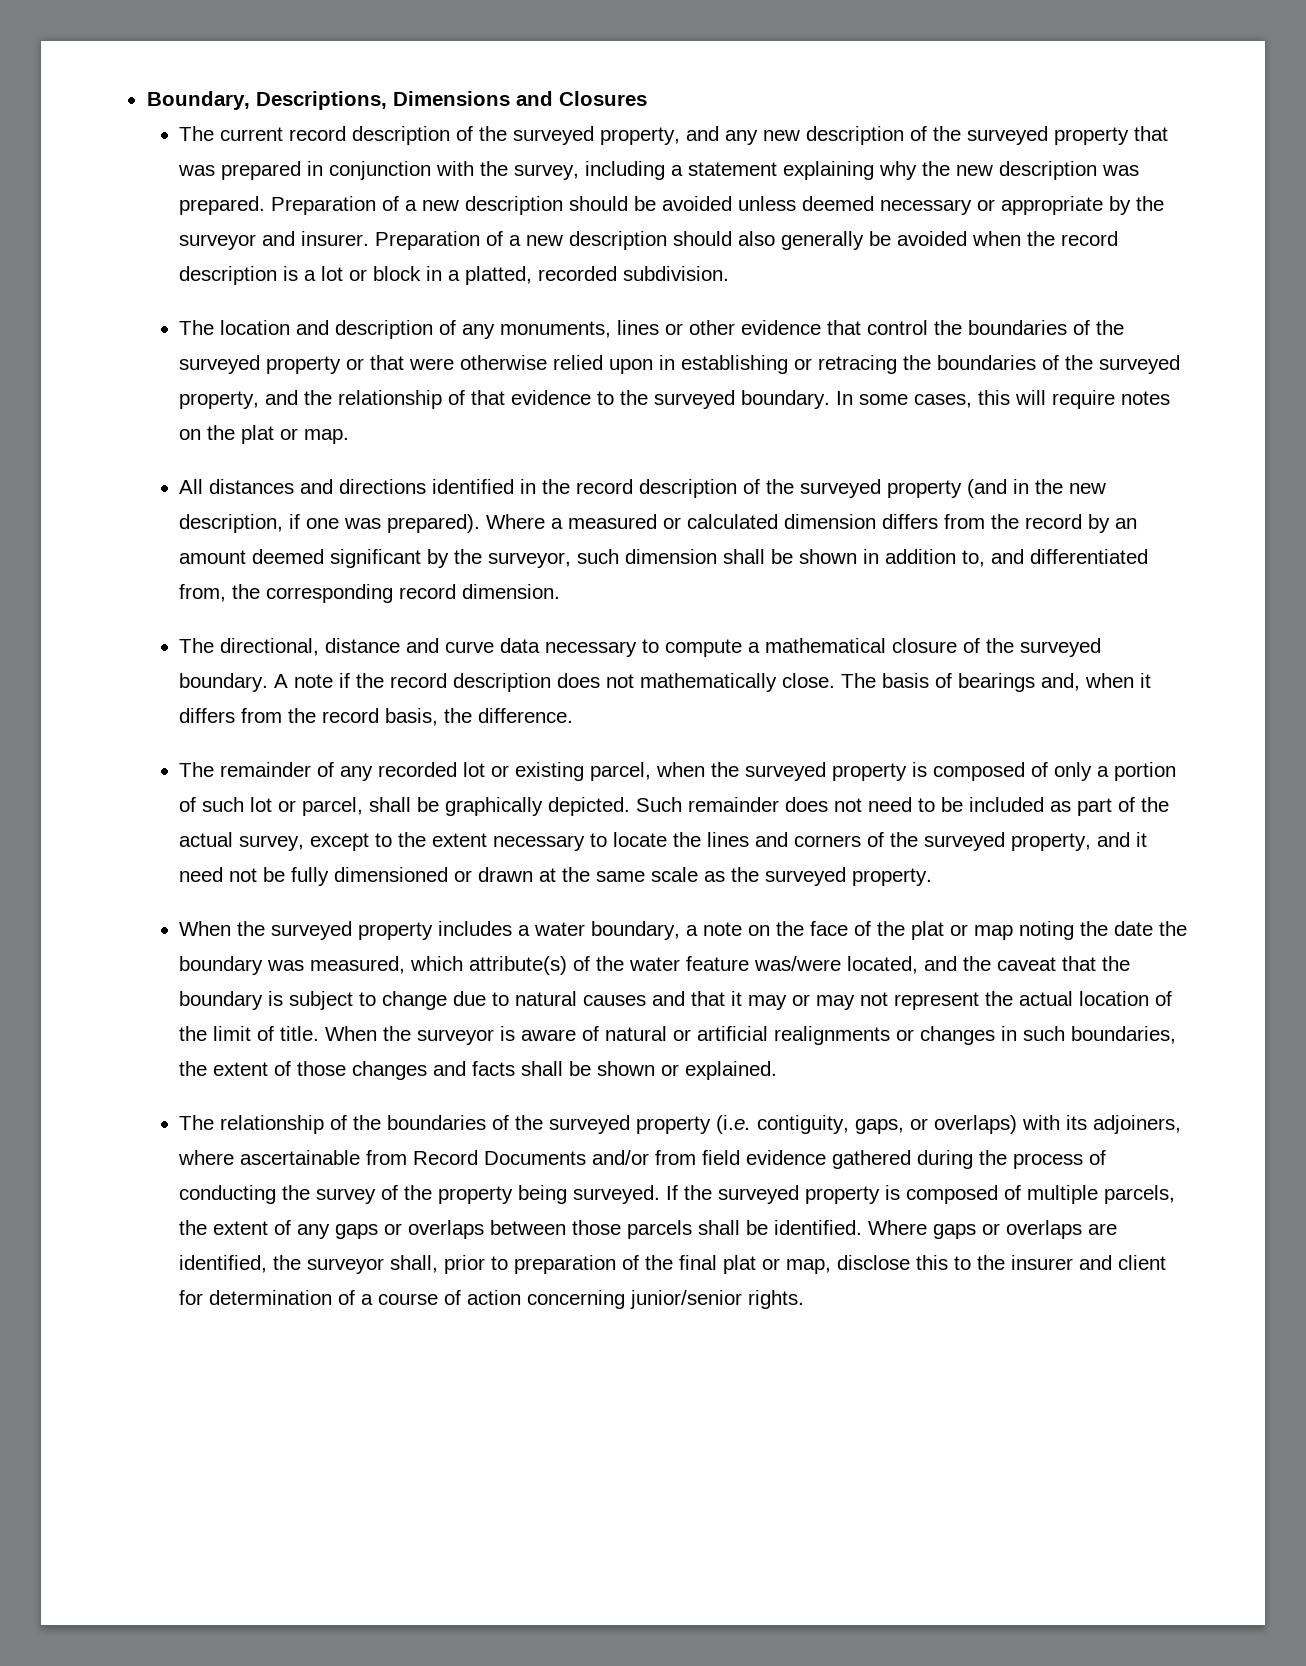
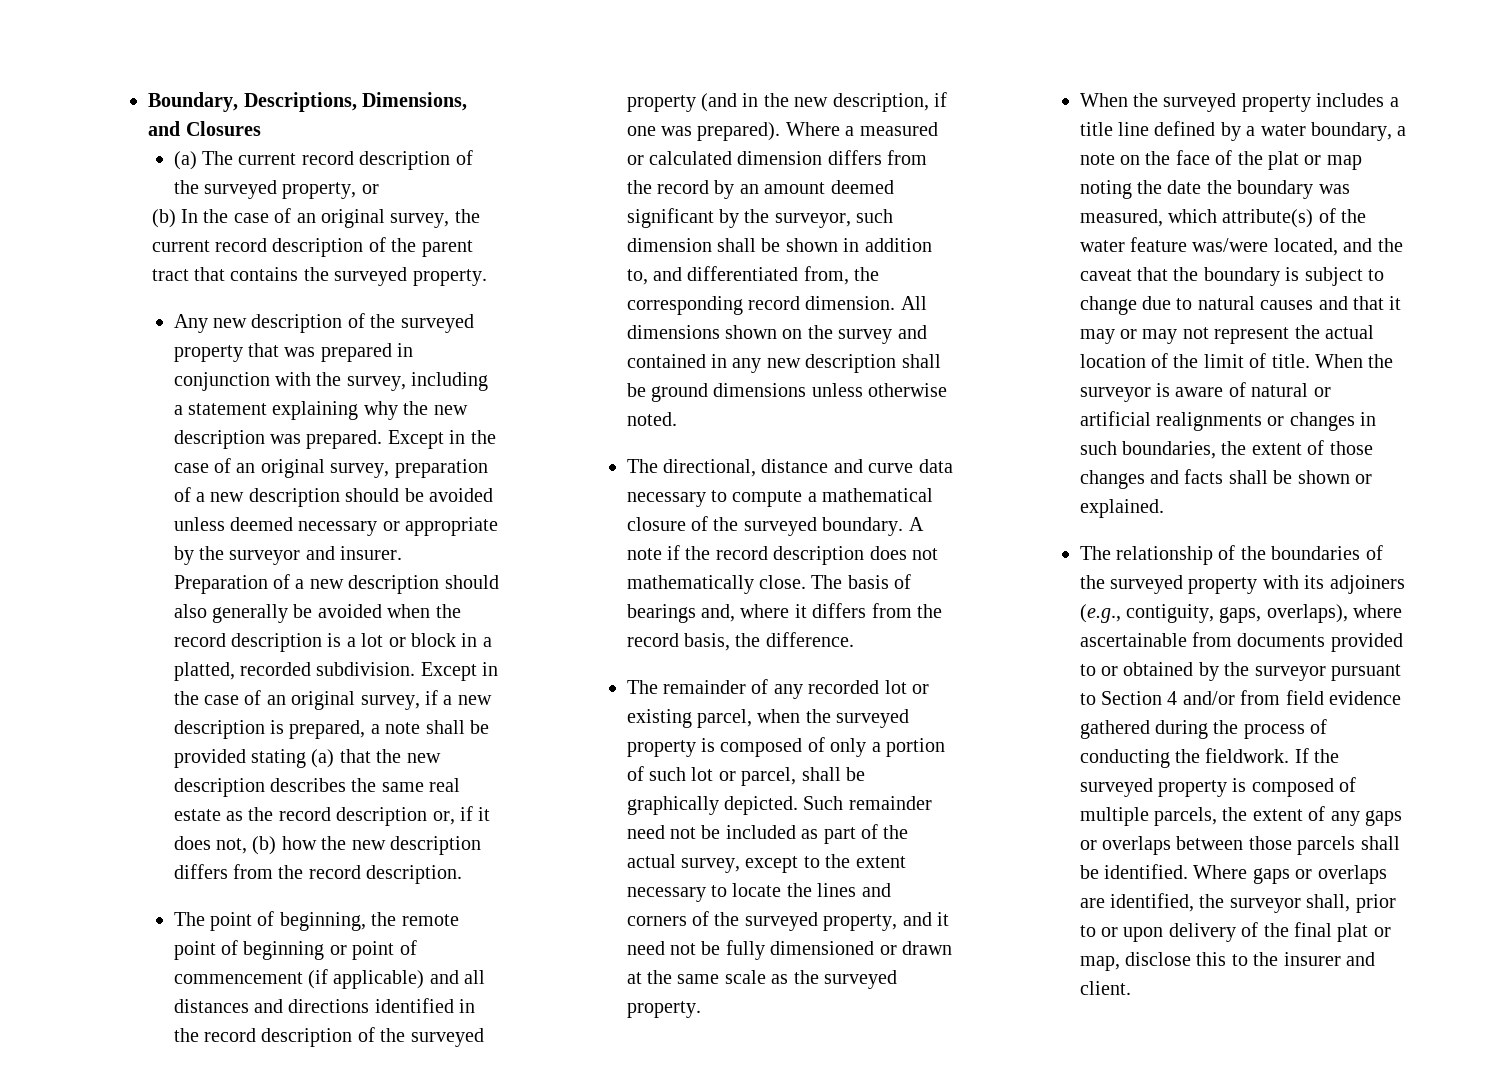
[392,91,510,106] Dimensions -> [362,92,468,111] Dimensions,
(647, 98) none -> [173,151,197,170] (a)
[686,126,759,145] and any -> [361,184,379,194] [151,208,480,228] [151,237,473,257] [151,267,487,286] [173,314,208,333] or // (b) In the case of an original survey, the current record description of the parent tract that contains the surveyed property. // Any
[271,196,377,215] Preparation -> [387,430,496,449] [173,458,488,478] Except in the case of an original survey, preparation
[179,320,1125,339] [179,355,1181,374] [179,390,1171,409] [179,425,350,444] [179,479,204,494] // The location and description of any monuments, lines or other evidence that control the boundaries of the surveyed property or that were otherwise relied upon in establishing or retracing the boundaries of the surveyed property, and the relationship of that evidence to the surveyed boundary. In some cases, this will require notes on the plat or map. // All -> [420,662,499,681] [173,690,492,710] [173,720,490,739] [173,749,441,768] [173,778,461,797] [173,806,491,826] [173,836,482,855] [173,864,463,884] [173,911,459,931] [173,940,417,960] [173,969,486,989] Except in the case of an original survey, if a new description is prepared, a note shall be provided stating (a) that the new description describes the same real estate as the record description or, if it does not, (b) how the new description differs from the record description. // The point of beginning, the remote point of beginning or point of commencement (if applicable) and all
(561, 591) none -> [900,296,927,310] [626,325,927,344] [626,354,941,373] [626,383,948,402] [626,412,677,426] All dimensions shown on the survey and contained in any new description shall be ground dimensions unless otherwise noted.
[1085,673,1135,688] when -> [740,604,790,618] where
[785,797,936,812] does not need to -> [626,825,697,839] need not
(531, 930) none -> [1079,121,1256,141] title line defined by a
[716,1115,1182,1134] [178,1150,587,1165] (i.e. contiguity, gaps, or overlaps) with its adjoiners, where ascertainable from Record Documents -> [1262,575,1405,594] [1079,604,1403,623] [1079,632,1403,652] [1079,662,1402,681] [1079,691,1178,705] with its adjoiners (e.g., contiguity, gaps, overlaps), where ascertainable from documents provided to or obtained by the surveyor pursuant to Section 4
[316,1185,661,1204] survey of the property being surveyed. -> [1205,748,1290,763] fieldwork.
[514,1255,617,1274] preparation -> [1101,923,1236,942] or upon delivery
[1118,1255,1167,1270] [179,1290,805,1309] client for determination of a course of action concerning junior/senior rights. -> [1079,981,1131,995] client.

